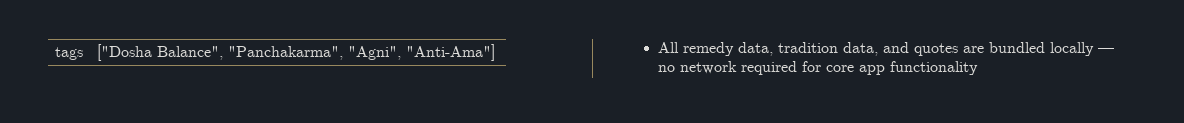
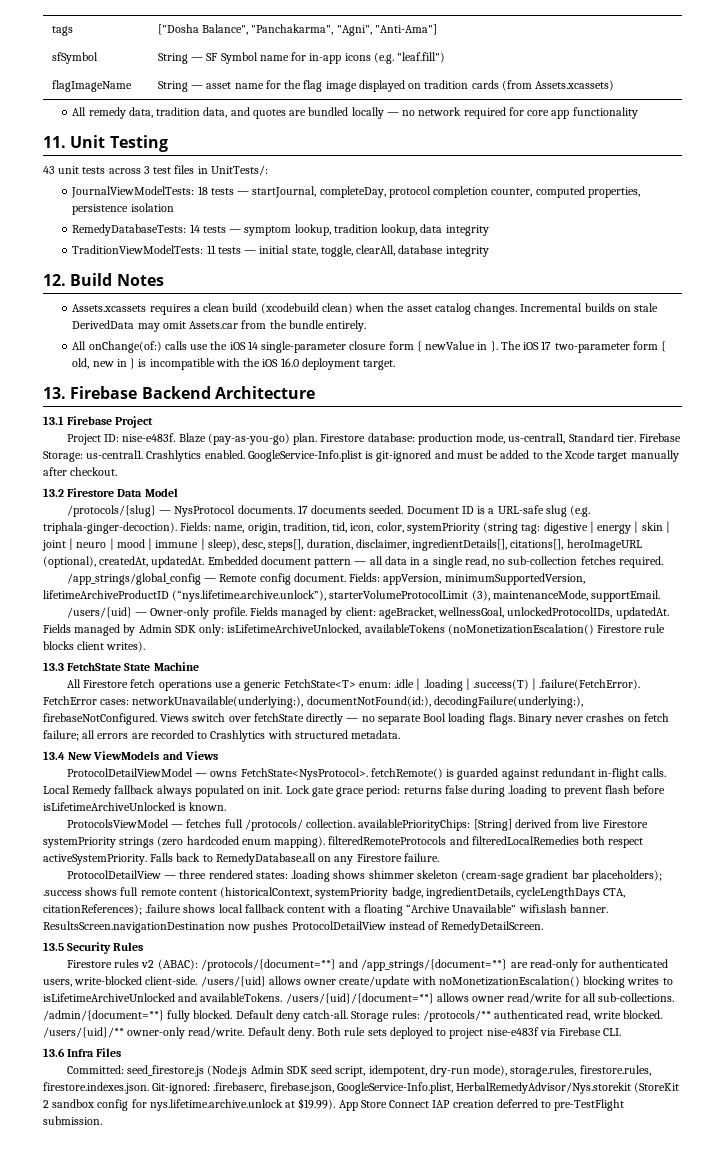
(495, 52) none -> [51,52,98,64] [157,52,446,64] [51,80,132,92] [157,80,614,92] // sfSymbol | String — SF Symbol name for in-app icons (e.g. "leaf.fill") // flagImageName | String — asset name for the flag image displayed on tradition cards (from Assets.xcassets)
(979, 68) none -> [43,135,168,152] [43,165,268,176] [71,186,640,198] [72,203,174,215] [72,224,489,236] [72,245,489,257] [43,273,164,286] [72,303,659,315] [72,320,367,332] [72,341,667,353] [72,358,396,370] [43,386,315,399] [43,416,154,428] [66,433,681,445] [43,450,679,462] [43,467,118,476] [43,488,178,497] [66,505,590,517] [43,521,670,534] [42,538,642,551] [43,556,663,568] [66,573,585,585] [43,590,661,602] [66,607,669,619] [43,624,666,636] [43,641,146,652] [43,662,199,671] [66,678,641,691] [43,696,583,708] [43,713,669,725] [43,730,401,742] [43,751,218,760] [66,768,667,780] [43,785,666,797] [43,802,227,811] [66,819,648,831] [43,836,644,848] [43,853,439,865] [66,870,662,882] [43,887,626,899] [43,904,608,916] [43,921,544,933] [43,942,144,954] [66,959,669,971] [43,976,673,988] [43,993,675,1004] [43,1010,662,1022] [43,1027,622,1039] [43,1048,122,1057] [66,1065,651,1077] [43,1082,680,1094] [43,1098,625,1111] [43,1116,102,1125] // 11. Unit Testing // 43 unit tests across 3 test files in UnitTests/: // JournalViewModelTests: 18 tests — startJournal, completeDay, protocol completion counter, computed properties, persistence isolation // RemedyDatabaseTests: 14 tests — symptom lookup, tradition lookup, data integrity // TraditionViewModelTests: 11 tests — initial state, toggle, clearAll, database integrity // 12. Build Notes // Assets.xcassets requires a clean build (xcodebuild clean) when the asset catalog changes. Incremental builds on stale DerivedData may omit Assets.car from the bundle entirely. // All onChange(of:) calls use the iOS 14 single-parameter closure form { newValue in }. The iOS 17 two-parameter form { old, new in } is incompatible with the iOS 16.0 deployment target. // 13. Firebase Backend Architecture // 13.1 Firebase Project // Project ID: nise-e483f. Blaze (pay-as-you-go) plan. Firestore database: production mode, us-central1, Standard tier. Firebase Storage: us-central1. Crashlytics enabled. GoogleService-Info.plist is git-ignored and must be added to the Xcode target manually after checkout. // 13.2 Firestore Data Model // /protocols/{slug} — NysProtocol documents. 17 documents seeded. Document ID is a URL-safe slug (e.g. triphala-ginger-decoction). Fields: name, origin, tradition, tid, icon, color, systemPriority (string tag: digestive | energy | skin | joint | neuro | mood | immune | sleep), desc, steps[], duration, disclaimer, ingredientDetails[], citations[], heroImageURL (optional), createdAt, updatedAt. Embedded document pattern — all data in a single read, no sub-collection fetches required. // /app_strings/global_config — Remote config document. Fields: appVersion, minimumSupportedVersion, lifetimeArchiveProductID (“nys.lifetime.archive.unlock”), starterVolumeProtocolLimit (3), maintenanceMode, supportEmail. // /users/{uid} — Owner-only profile. Fields managed by client: ageBracket, wellnessGoal, unlockedProtocolIDs, updatedAt. Fields managed by Admin SDK only: isLifetimeArchiveUnlocked, availableTokens (noMonetizationEscalation() Firestore rule blocks client writes). // 13.3 FetchState State Machine // All Firestore fetch operations use a generic FetchState<T> enum: .idle | .loading | .success(T) | .failure(FetchError). FetchError cases: networkUnavailable(underlying:), documentNotFound(id:), decodingFailure(underlying:), firebaseNotConfigured. Views switch over fetchState directly — no separate Bool loading flags. Binary never crashes on fetch failure; all errors are recorded to Crashlytics with structured metadata. // 13.4 New ViewModels and Views // ProtocolDetailViewModel — owns FetchState<NysProtocol>. fetchRemote() is guarded against redundant in-flight calls. Local Remedy fallback always populated on init. Lock gate grace period: returns false during .loading to prevent flash before isLifetimeArchiveUnlocked is known. // ProtocolsViewModel — fetches full /protocols/ collection. availablePriorityChips: [String] derived from live Firestore systemPriority strings (zero hardcoded enum mapping). filteredRemoteProtocols and filteredLocalRemedies both respect activeSystemPriority. Falls back to RemedyDatabase.all on any Firestore failure. // ProtocolDetailView — three rendered states: .loading shows shimmer skeleton (cream-sage gradient bar placeholders); .success shows full remote content (historicalContext, systemPriority badge, ingredientDetails, cycleLengthDays CTA, citationReferences); .failure shows local fallback content with a floating “Archive Unavailable” wifi.slash banner. ResultsScreen.navigationDestination now pushes ProtocolDetailView instead of RemedyDetailScreen. // 13.5 Security Rules // Firestore rules v2 (ABAC): /protocols/{document=**} and /app_strings/{document=**} are read-only for authenticated users, write-blocked client-side. /users/{uid} allows owner create/update with noMonetizationEscalation() blocking writes to isLifetimeArchiveUnlocked and availableTokens. /users/{uid}/{document=**} allows owner read/write for all sub-collections. /admin/{document=**} fully blocked. Default deny catch-all. Storage rules: /protocols/** authenticated read, write blocked. /users/{uid}/** owner-only read/write. Default deny. Both rule sets deployed to project nise-e483f via Firebase CLI. // 13.6 Infra Files // Committed: seed_firestore.js (Node.js Admin SDK seed script, idempotent, dry-run mode), storage.rules, firestore.rules, firestore.indexes.json. Git-ignored: .firebaserc, firebase.json, GoogleService-Info.plist, HerbalRemedyAdvisor/Nys.storekit (StoreKit 2 sandbox config for nys.lifetime.archive.unlock at $19.99). App Store Connect IAP creation deferred to pre-TestFlight submission.

